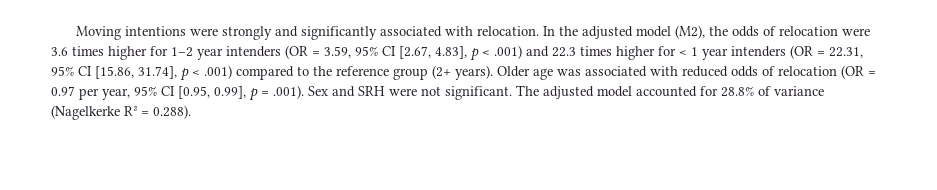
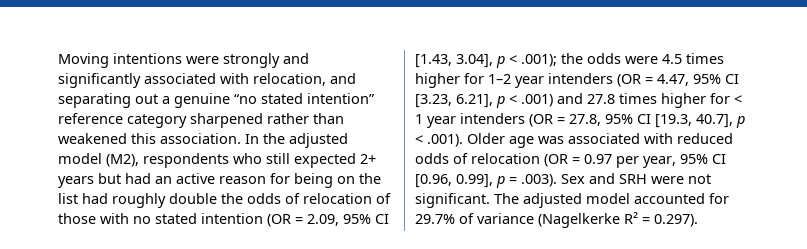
[477,26,540,36] relocation. -> [253,73,356,86] [58,93,375,108] [58,113,344,128] [58,133,241,144] relocation, and separating out a genuine “no stated intention” reference category sharpened rather than weakened this association.
[709,26,871,37] [51,47,68,56] the odds of relocation were 3.6 -> [143,153,376,168] [58,173,381,188] [58,193,391,208] [58,213,389,227] [415,53,682,68] respondents who still expected 2+ years but had an active reason for being on the list had roughly double the odds of relocation of those with no stated intention (OR = 2.09, 95% CI [1.43, 3.04], p < .001); the odds were 4.5
[324,46,467,59] 3.59, 95% CI [2.67, 4.83], -> [657,74,739,86] [415,94,493,108] 4.47, 95% CI [3.23, 6.21],
[552,47,576,57] 22.3 -> [587,94,615,104] 27.8
[829,47,863,58] [51,65,493,81] 22.31, 95% CI [15.86, 31.74], p < .001) compared to the reference group (2+ years). -> [569,114,745,128] [415,134,463,147] 27.8, 95% CI [19.3, 40.7], p < .001).
[178,86,210,99] [0.95, -> [415,174,452,188] [0.96,
[273,85,304,99] .001). -> [521,174,557,187] .003).
[721,86,754,97] 28.8% -> [415,214,455,224] 29.7%
[153,105,191,119] 0.288). -> [654,214,698,227] 0.297).

